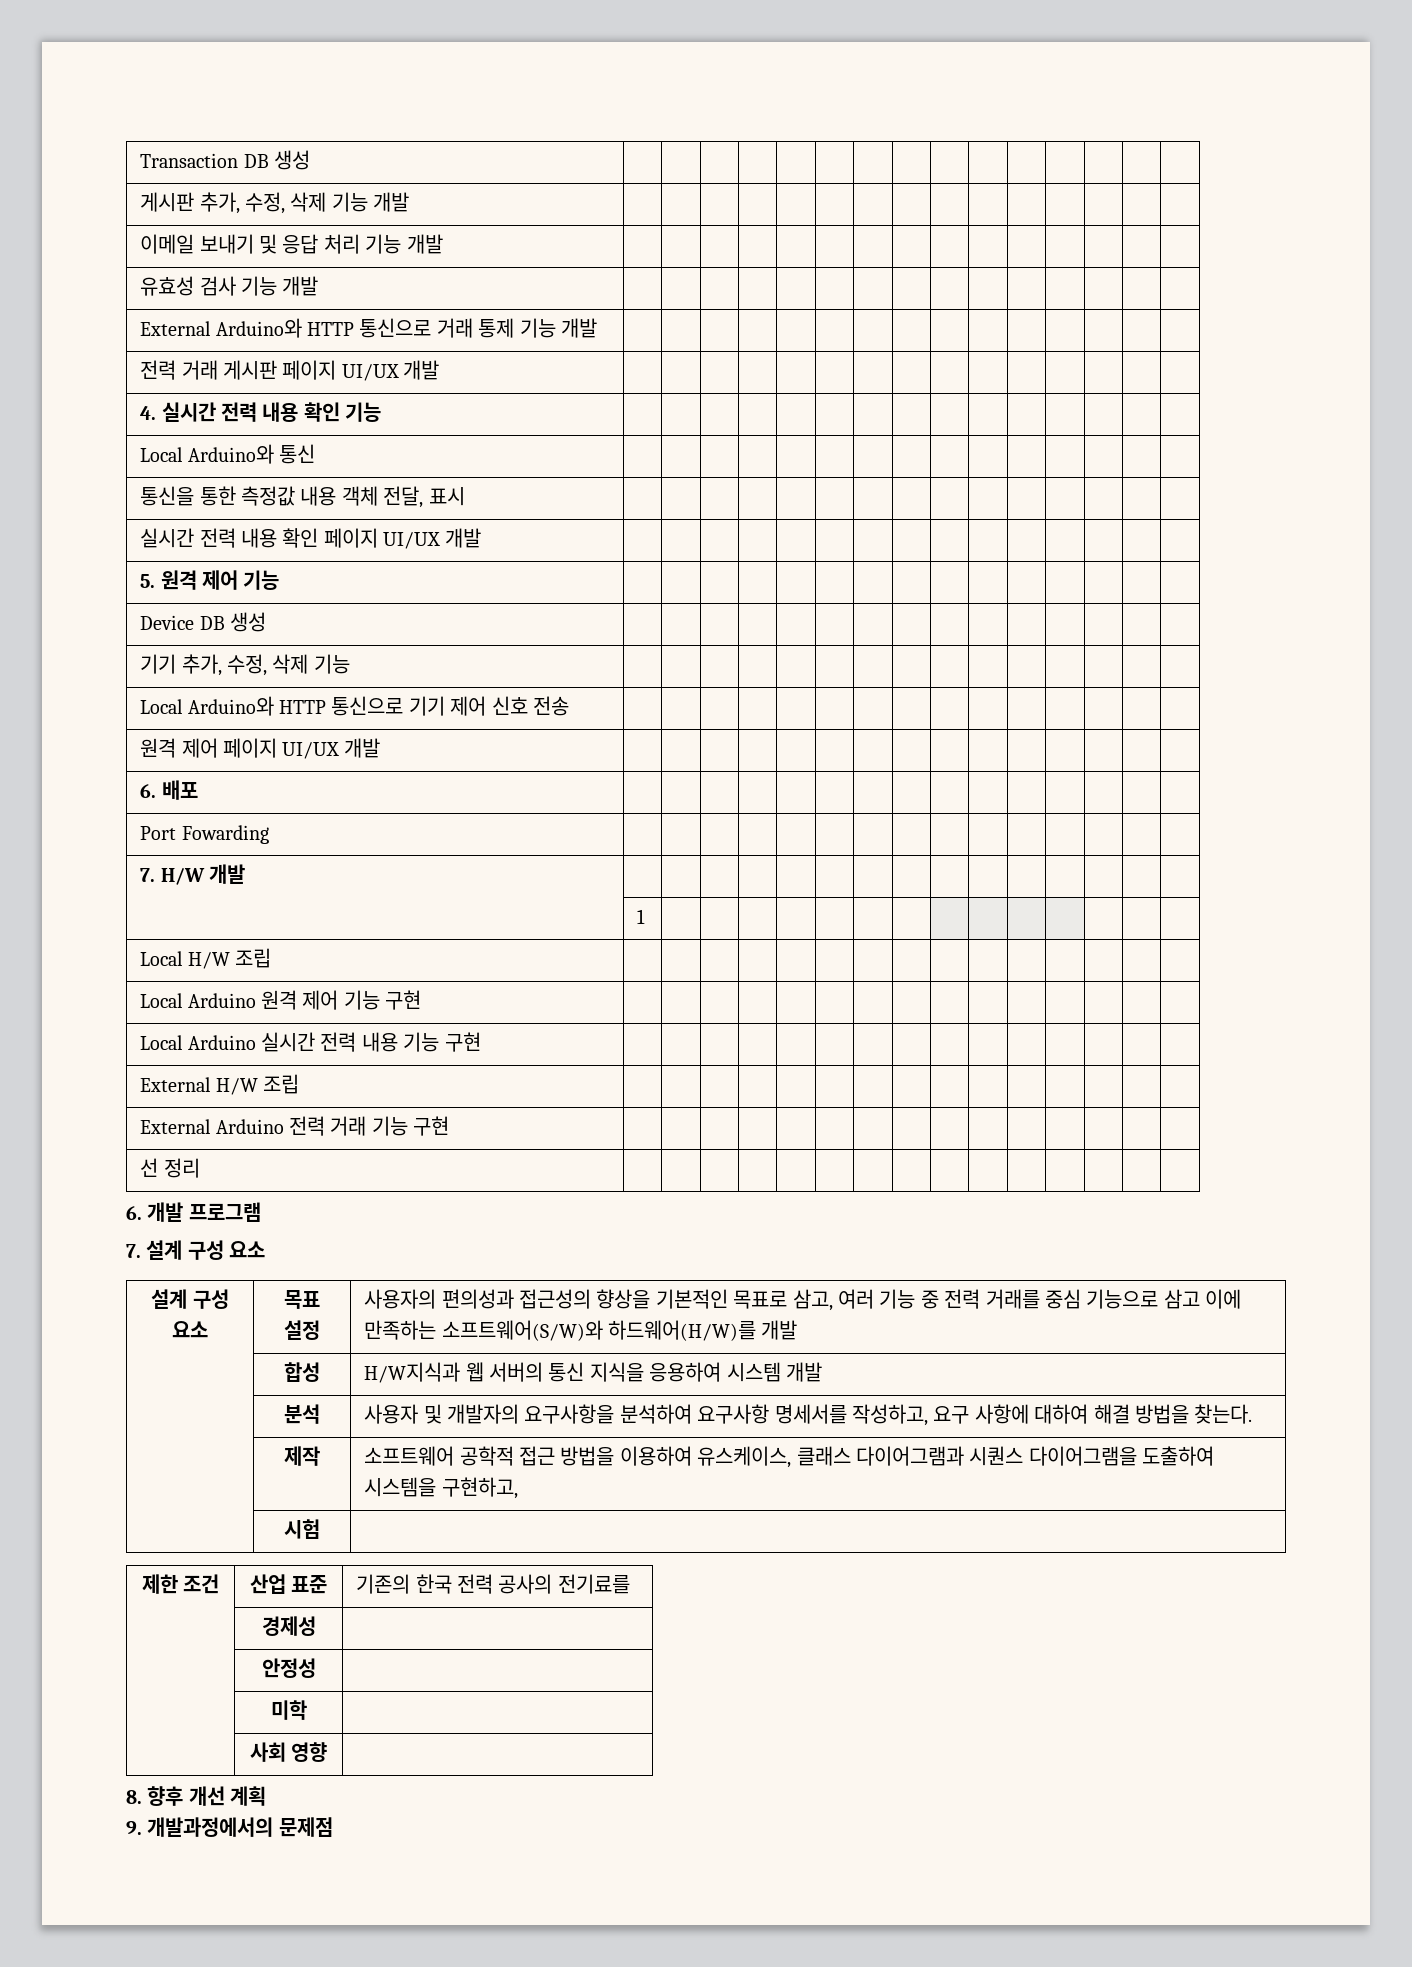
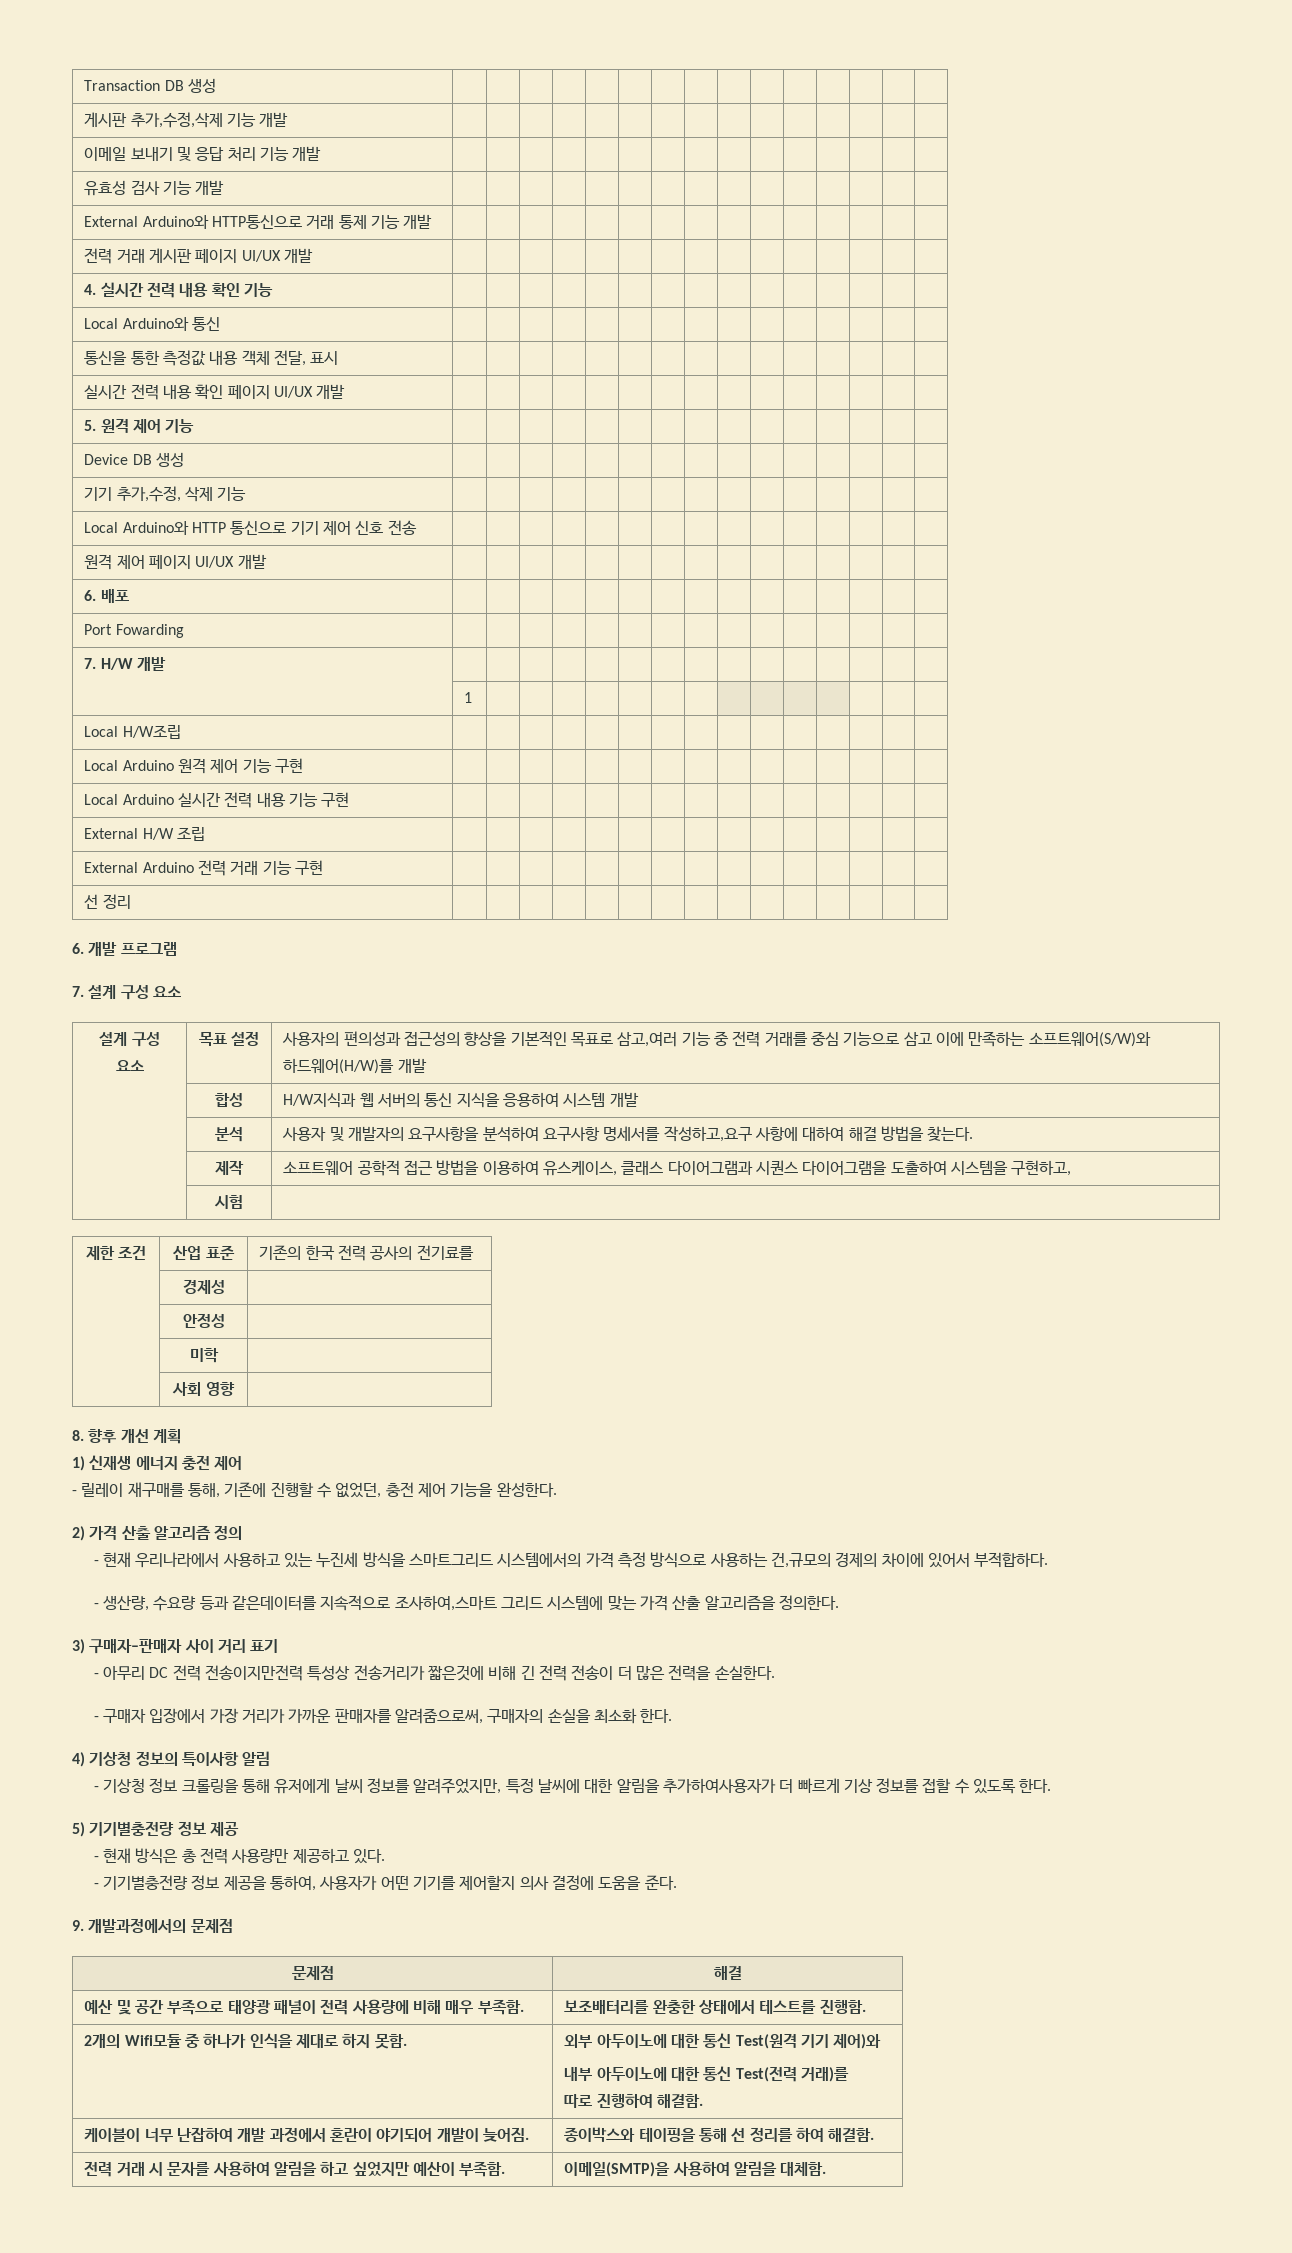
[199,192,327,214] 추가, 수정, 삭제 -> [130,112,223,128] 추가,수정,삭제
[306,318,432,338] HTTP 통신으로 -> [212,215,303,229] HTTP통신으로
[181,654,267,676] 추가, 수정, -> [116,486,181,502] 추가,수정,
[187,948,271,969] H/W 조립 -> [122,725,181,739] H/W조립
[792,1289,874,1311] 삼고, 여러 -> [617,1032,678,1047] 삼고,여러
[851,1404,970,1426] 작성하고, 요구 -> [663,1126,752,1142] 작성하고,요구
[126,1817,333,1837] 9. 개발과정에서의 문제점 -> [72,1455,243,1471] [72,1482,557,1498] [72,1525,243,1541] [93,1552,1049,1568] [93,1595,839,1611] [72,1639,279,1654] [93,1665,775,1681] [93,1708,673,1724] [72,1751,271,1767] [93,1778,1052,1794] [72,1821,239,1837] [93,1848,385,1864] [93,1875,677,1891] [72,1918,233,1933] [291,1965,334,1980] [713,1966,742,1980] [84,1999,524,2015] [564,1999,866,2014] [84,2033,407,2049] [564,2033,882,2049] [564,2066,850,2082] [564,2093,704,2108] [84,2127,530,2142] [564,2127,875,2142] [84,2161,506,2177] [564,2161,827,2177] 1) 신재생 에너지 충전 제어 // - 릴레이 재구매를 통해, 기존에 진행할 수 없었던, 충전 제어 기능을 완성한다. // 2) 가격 산출 알고리즘 정의 // - 현재 우리나라에서 사용하고 있는 누진세 방식을 스마트그리드 시스템에서의 가격 측정 방식으로 사용하는 건,규모의 경제의 차이에 있어서 부적합하다. // - 생산량, 수요량 등과 같은데이터를 지속적으로 조사하여,스마트 그리드 시스템에 맞는 가격 산출 알고리즘을 정의한다. // 3) 구매자–판매자 사이 거리 표기 // - 아무리 DC 전력 전송이지만전력 특성상 전송거리가 짧은것에 비해 긴 전력 전송이 더 많은 전력을 손실한다. // - 구매자 입장에서 가장 거리가 가까운 판매자를 알려줌으로써, 구매자의 손실을 최소화 한다. // 4) 기상청 정보의 특이사항 알림 // - 기상청 정보 크롤링을 통해 유저에게 날씨 정보를 알려주었지만, 특정 날씨에 대한 알림을 추가하여사용자가 더 빠르게 기상 정보를 접할 수 있도록 한다. // 5) 기기별충전량 정보 제공 // - 현재 방식은 총 전력 사용량만 제공하고 있다. // - 기기별충전량 정보 제공을 통하여, 사용자가 어떤 기기를 제어할지 의사 결정에 도움을 준다. // 9. 개발과정에서의 문제점 // 문제점 | 해결 // 예산 및 공간 부족으로 태양광 패널이 전력 사용량에 비해 매우 부족함. | 보조배터리를 완충한 상태에서 테스트를 진행함. // 2개의 Wifi모듈 중 하나가 인식을 제대로 하지 못함. | 외부 아두이노에 대한 통신 Test(원격 기기 제어)와 // 내부 아두이노에 대한 통신 Test(전력 거래)를 // 따로 진행하여 해결함. // 케이블이 너무 난잡하여 개발 과정에서 혼란이 야기되어 개발이 늦어짐. | 종이박스와 테이핑을 통해 선 정리를 하여 해결함. // 전력 거래 시 문자를 사용하여 알림을 하고 싶었지만 예산이 부족함. | 이메일(SMTP)을 사용하여 알림을 대체함.

